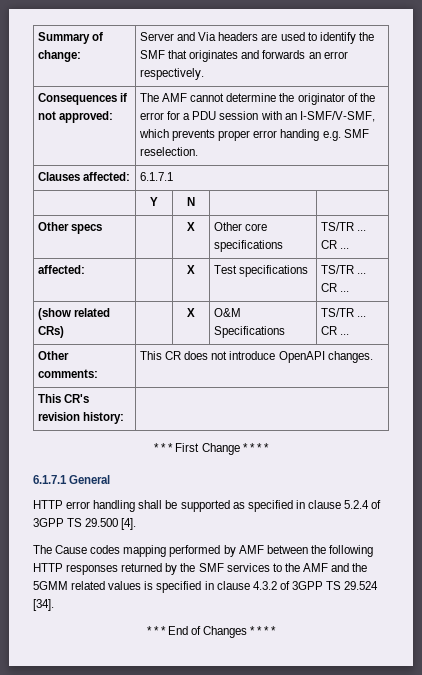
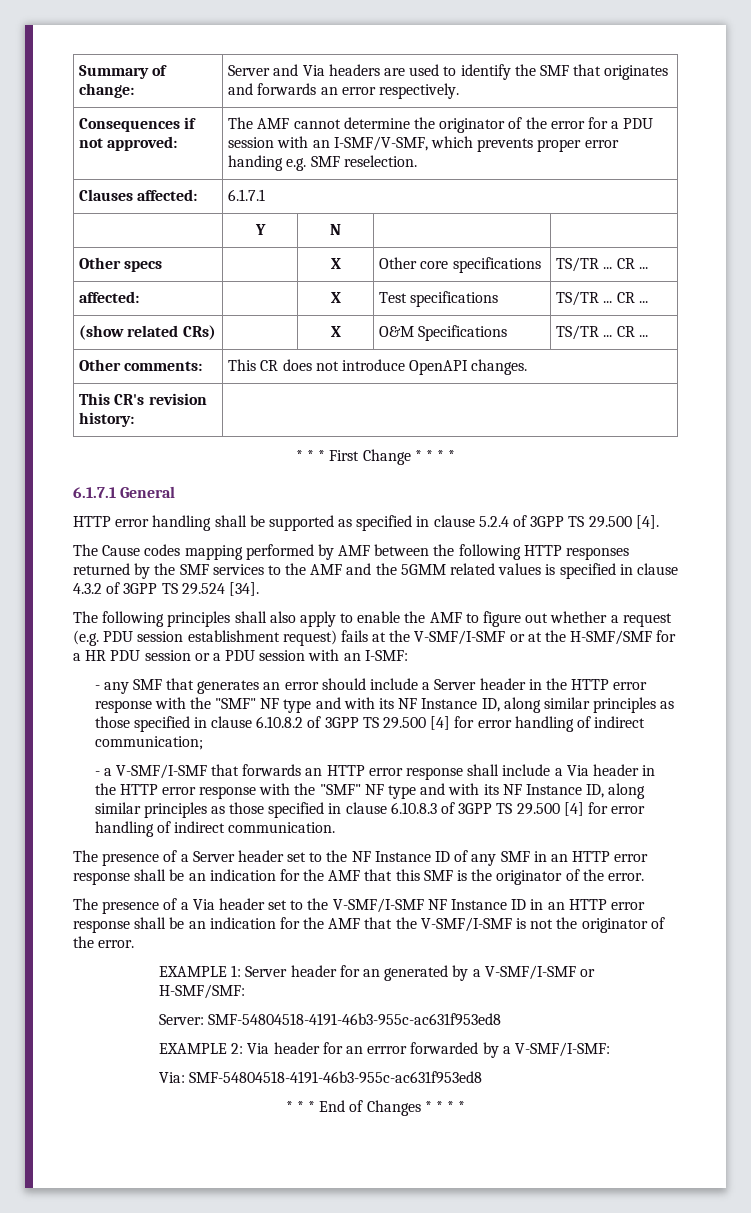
(54, 605) none -> [73,611,672,627] [73,630,677,646] [73,649,408,661] [94,678,648,694] [94,697,675,713] [94,716,646,732] [94,736,203,750] [94,764,656,780] [94,783,646,799] [94,802,646,818] [94,821,336,837] [73,850,649,866] [73,869,644,885] [73,898,645,914] [73,917,665,933] [73,936,135,948] [159,965,595,981] [159,984,246,999] [159,1013,502,1026] [159,1042,610,1058] [159,1071,483,1084] // The following principles shall also apply to enable the AMF to figure out whether a request (e.g. PDU session establishment request) fails at the V-SMF/I-SMF or at the H-SMF/SMF for a HR PDU session or a PDU session with an I-SMF: // - any SMF that generates an error should include a Server header in the HTTP error response with the "SMF" NF type and with its NF Instance ID, along similar principles as those specified in clause 6.10.8.2 of 3GPP TS 29.500 [4] for error handling of indirect communication; // - a V-SMF/I-SMF that forwards an HTTP error response shall include a Via header in the HTTP error response with the "SMF" NF type and with its NF Instance ID, along similar principles as those specified in clause 6.10.8.3 of 3GPP TS 29.500 [4] for error handling of indirect communication. // The presence of a Server header set to the NF Instance ID of any SMF in an HTTP error response shall be an indication for the AMF that this SMF is the originator of the error. // The presence of a Via header set to the V-SMF/I-SMF NF Instance ID in an HTTP error response shall be an indication for the AMF that the V-SMF/I-SMF is not the originator of the error. // EXAMPLE 1: Server header for an generated by a V-SMF/I-SMF or H-SMF/SMF: // Server: SMF-54804518-4191-46b3-955c-ac631f953ed8 // EXAMPLE 2: Via header for an errror forwarded by a V-SMF/I-SMF: // Via: SMF-54804518-4191-46b3-955c-ac631f953ed8

